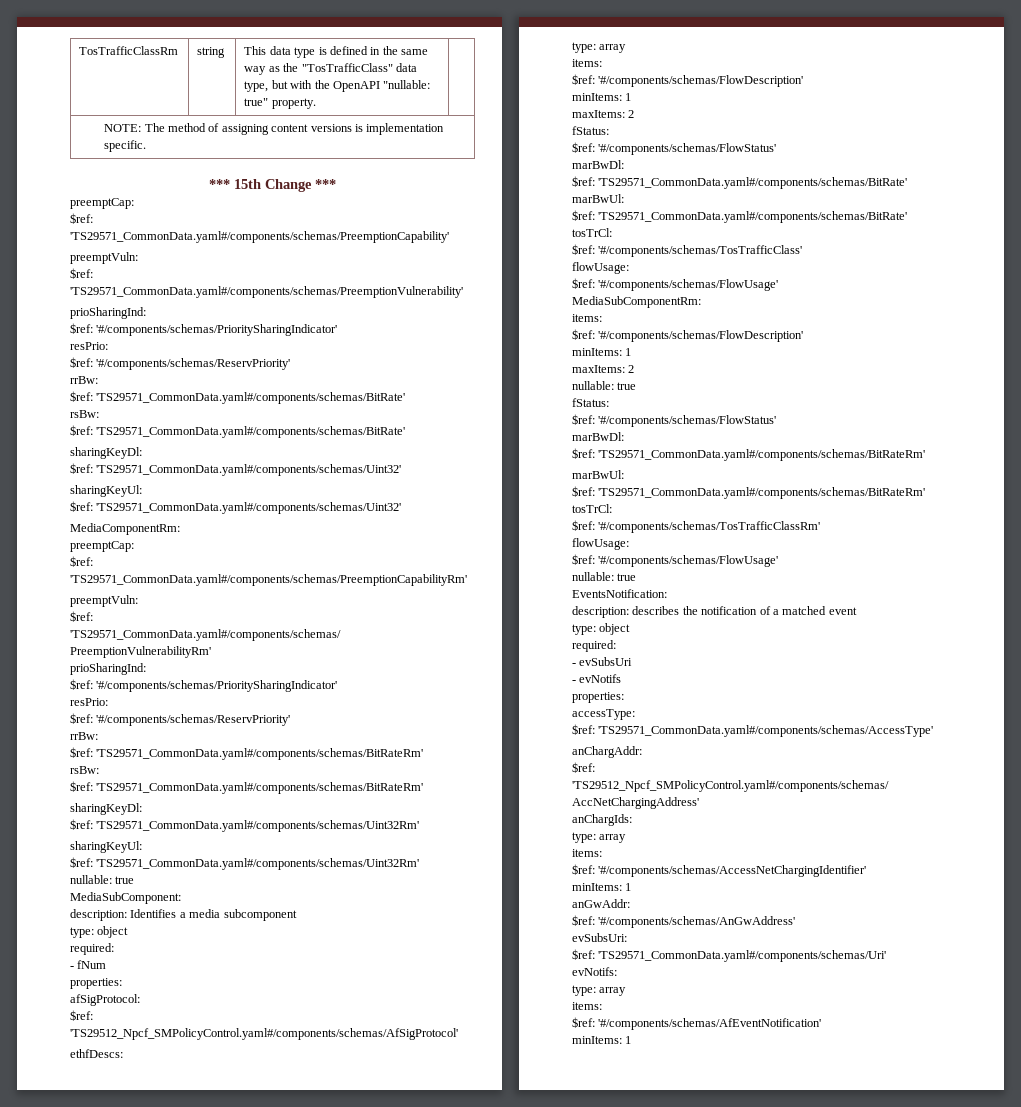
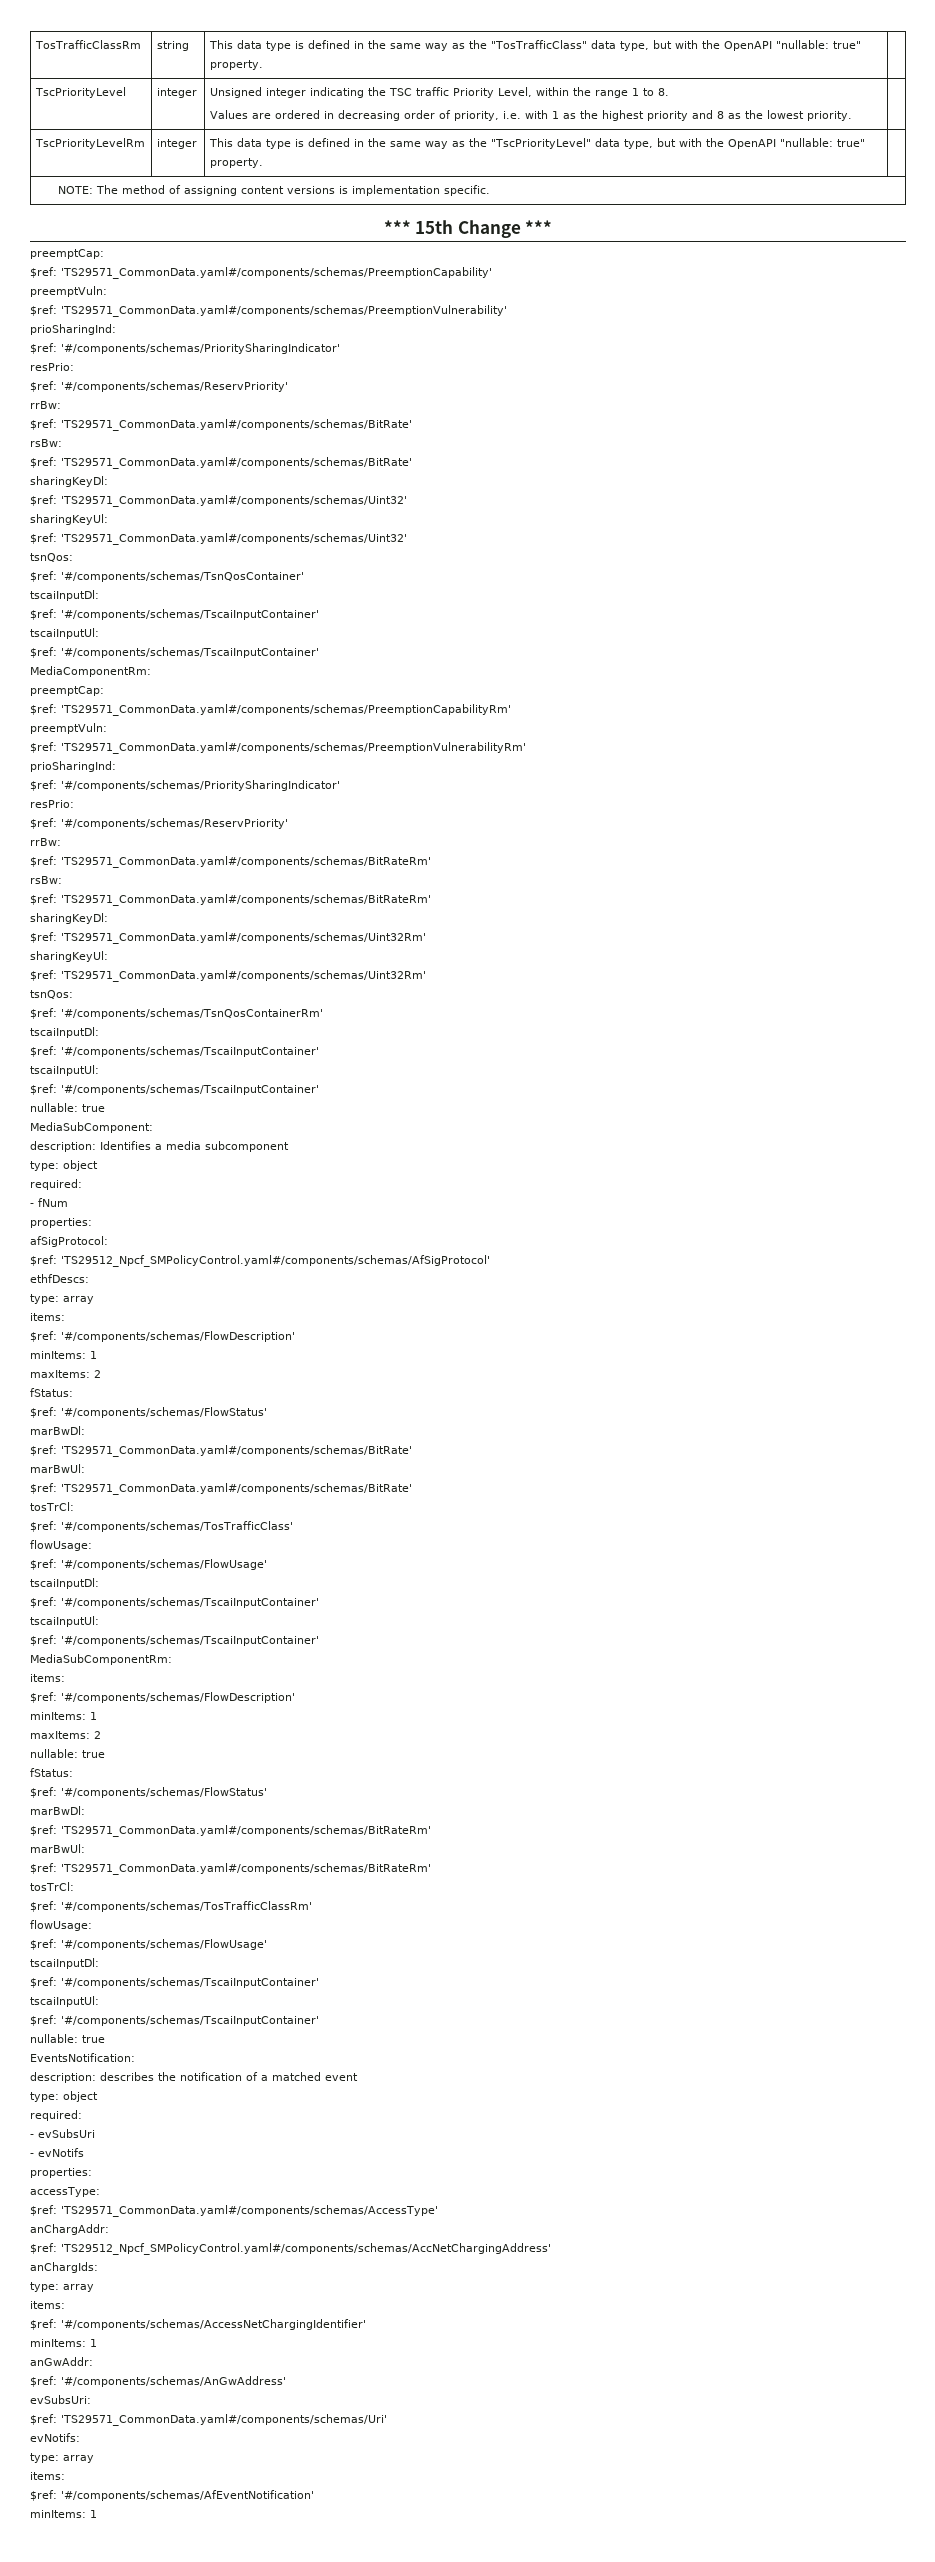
(316, 103) none -> [34,87,126,98] [156,88,197,98] [209,87,669,98] [209,110,852,121] [34,138,145,149] [156,139,197,149] [208,138,865,149] [209,158,263,168] // TscPriorityLevel | integer | Unsigned integer indicating the TSC traffic Priority Level, within the range 1 to 8. // Values are ordered in decreasing order of priority, i.e. with 1 as the highest priority and 8 as the lowest priority. | // TscPriorityLevelRm | integer | This data type is defined in the same way as the "TscPriorityLevel" data type, but with the OpenAPI "nullable: true" property. |
(402, 508) none -> [30,553,73,562] [30,571,304,582] [30,590,99,601] [30,609,319,620] [30,628,99,639] [30,647,319,658] // tsnQos: // $ref: '#/components/schemas/TsnQosContainer' // tscaiInputDl: // $ref: '#/components/schemas/TscaiInputContainer' // tscaiInputUl: // $ref: '#/components/schemas/TscaiInputContainer'
(420, 864) none -> [30,990,73,999] [30,1008,323,1019] [30,1027,99,1038] [30,1046,319,1057] [30,1065,99,1076] [30,1084,319,1095] // tsnQos: // $ref: '#/components/schemas/TsnQosContainerRm' // tscaiInputDl: // $ref: '#/components/schemas/TscaiInputContainer' // tscaiInputUl: // $ref: '#/components/schemas/TscaiInputContainer'
(779, 285) none -> [30,1578,99,1589] [30,1597,319,1608] [30,1616,99,1627] [30,1635,319,1646] // tscaiInputDl: // $ref: '#/components/schemas/TscaiInputContainer' // tscaiInputUl: // $ref: '#/components/schemas/TscaiInputContainer'
(779, 561) none -> [30,1958,99,1969] [30,1977,319,1988] [30,1996,99,2007] [30,2015,319,2026] // tscaiInputDl: // $ref: '#/components/schemas/TscaiInputContainer' // tscaiInputUl: // $ref: '#/components/schemas/TscaiInputContainer'

